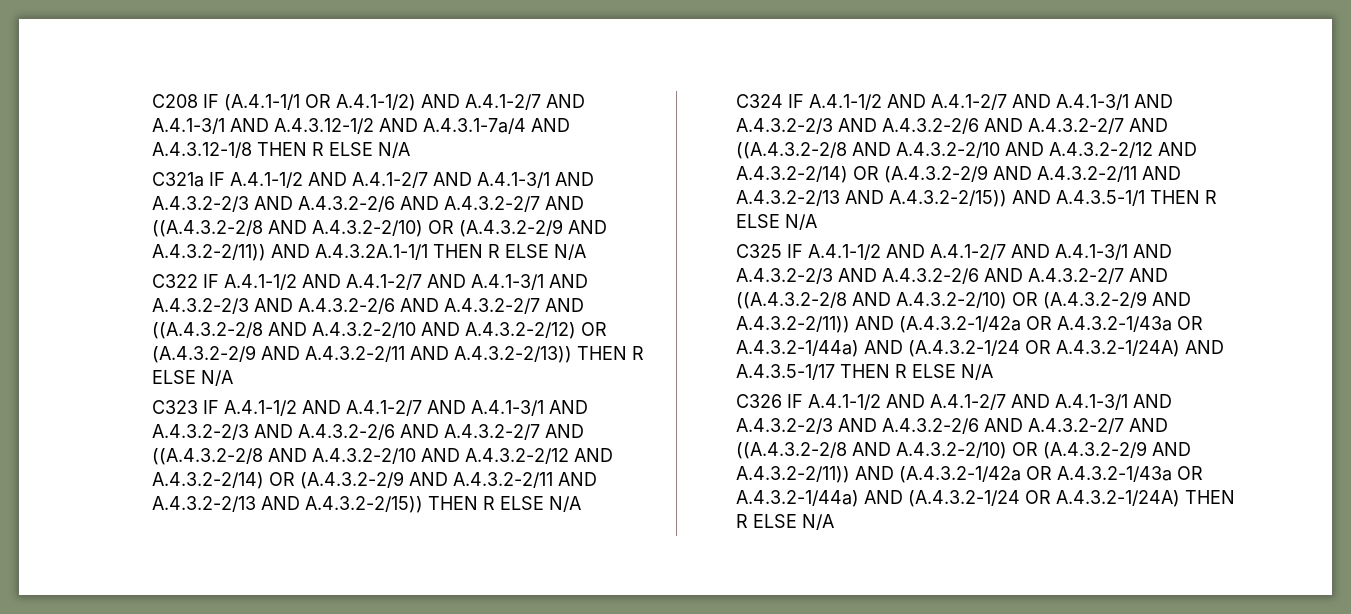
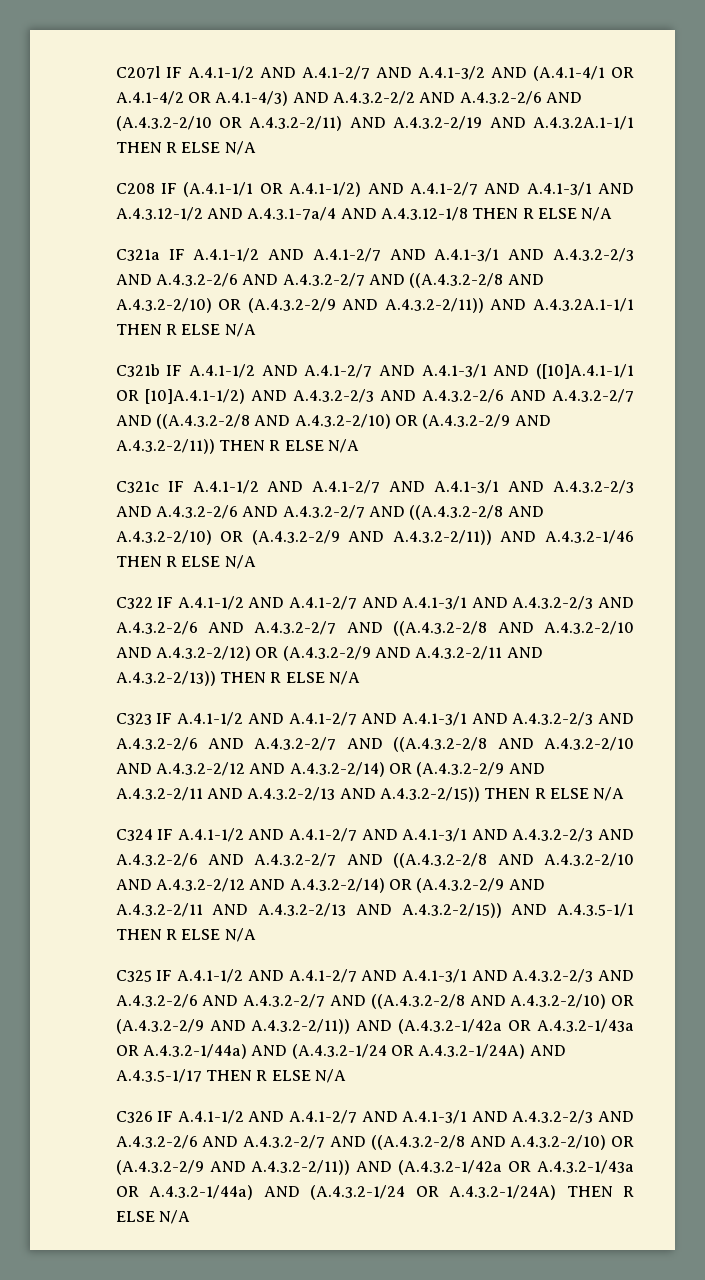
(151, 101) none -> [115,66,634,81] [115,91,582,106] [115,116,634,131] [115,141,256,155] C207l IF A.4.1-1/2 AND A.4.1-2/7 AND A.4.1-3/2 AND (A.4.1-4/1 OR A.4.1-4/2 OR A.4.1-4/3) AND A.4.3.2-2/2 AND A.4.3.2-2/6 AND (A.4.3.2-2/10 OR A.4.3.2-2/11) AND A.4.3.2-2/19 AND A.4.3.2A.1-1/1 THEN R ELSE N/A //
(586, 252) none -> [115,364,635,379] [115,389,635,404] [115,414,551,429] [115,439,360,454] [115,480,635,494] [115,505,544,520] [115,530,634,545] [115,555,256,569] // C321b IF A.4.1-1/2 AND A.4.1-2/7 AND A.4.1-3/1 AND ([10]A.4.1-1/1 OR [10]A.4.1-1/2) AND A.4.3.2-2/3 AND A.4.3.2-2/6 AND A.4.3.2-2/7 AND ((A.4.3.2-2/8 AND A.4.3.2-2/10) OR (A.4.3.2-2/9 AND A.4.3.2-2/11)) THEN R ELSE N/A // C321c IF A.4.1-1/2 AND A.4.1-2/7 AND A.4.1-3/1 AND A.4.3.2-2/3 AND A.4.3.2-2/6 AND A.4.3.2-2/7 AND ((A.4.3.2-2/8 AND A.4.3.2-2/10) OR (A.4.3.2-2/9 AND A.4.3.2-2/11)) AND A.4.3.2-1/46 THEN R ELSE N/A

